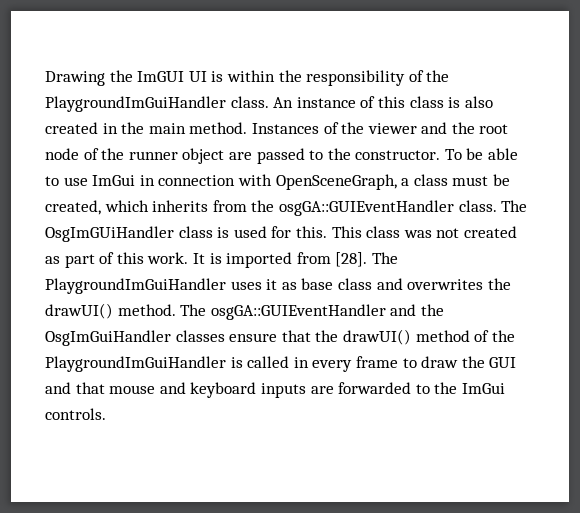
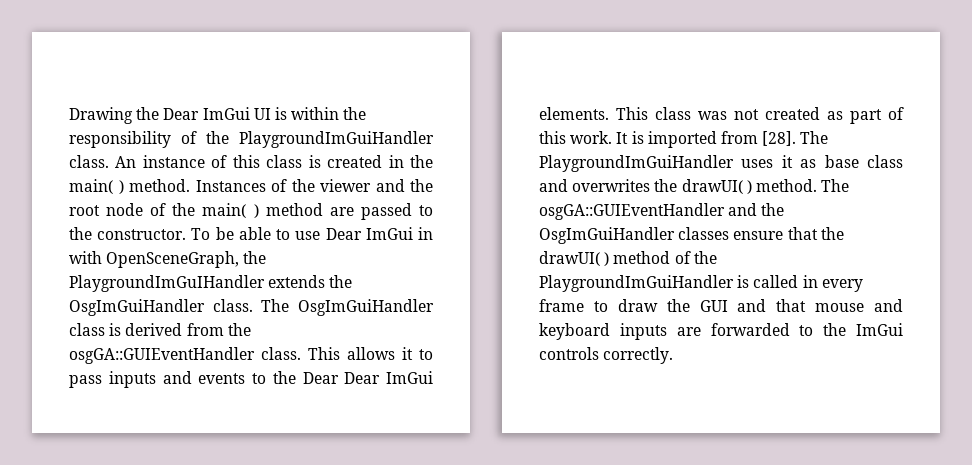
[137,71,185,82] ImGUI -> [163,107,250,120] Dear ImGui
[464,96,493,108] also -> (321, 161) none
[148,123,186,134] main -> [69,179,124,194] main( )
[128,148,225,164] runner object -> [202,203,323,218] main( ) method
(88, 181) none -> [325,228,362,240] Dear
[158,175,236,186] connection -> (434, 233) none
[401,174,510,186] [45,200,528,216] [45,226,327,242] a class must be created, which inherits from the osgGA::GUIEventHandler class. The OsgImGUiHandler class is used for this. -> [243,251,267,264] [69,275,353,292] [69,299,434,316] [69,323,251,336] [69,347,433,364] [69,371,433,388] [539,107,609,120] the PlaygroundImGuIHandler extends the OsgImGuiHandler class. The OsgImGuiHandler class is derived from the osgGA::GUIEventHandler class. This allows it to pass inputs and events to the Dear Dear ImGui elements.
[45,303,113,319] drawUI() -> [681,179,752,194] drawUI( )
[342,329,411,345] drawUI() -> [539,251,610,266] drawUI( )
[45,408,106,420] controls. -> [539,347,674,364] controls correctly.

